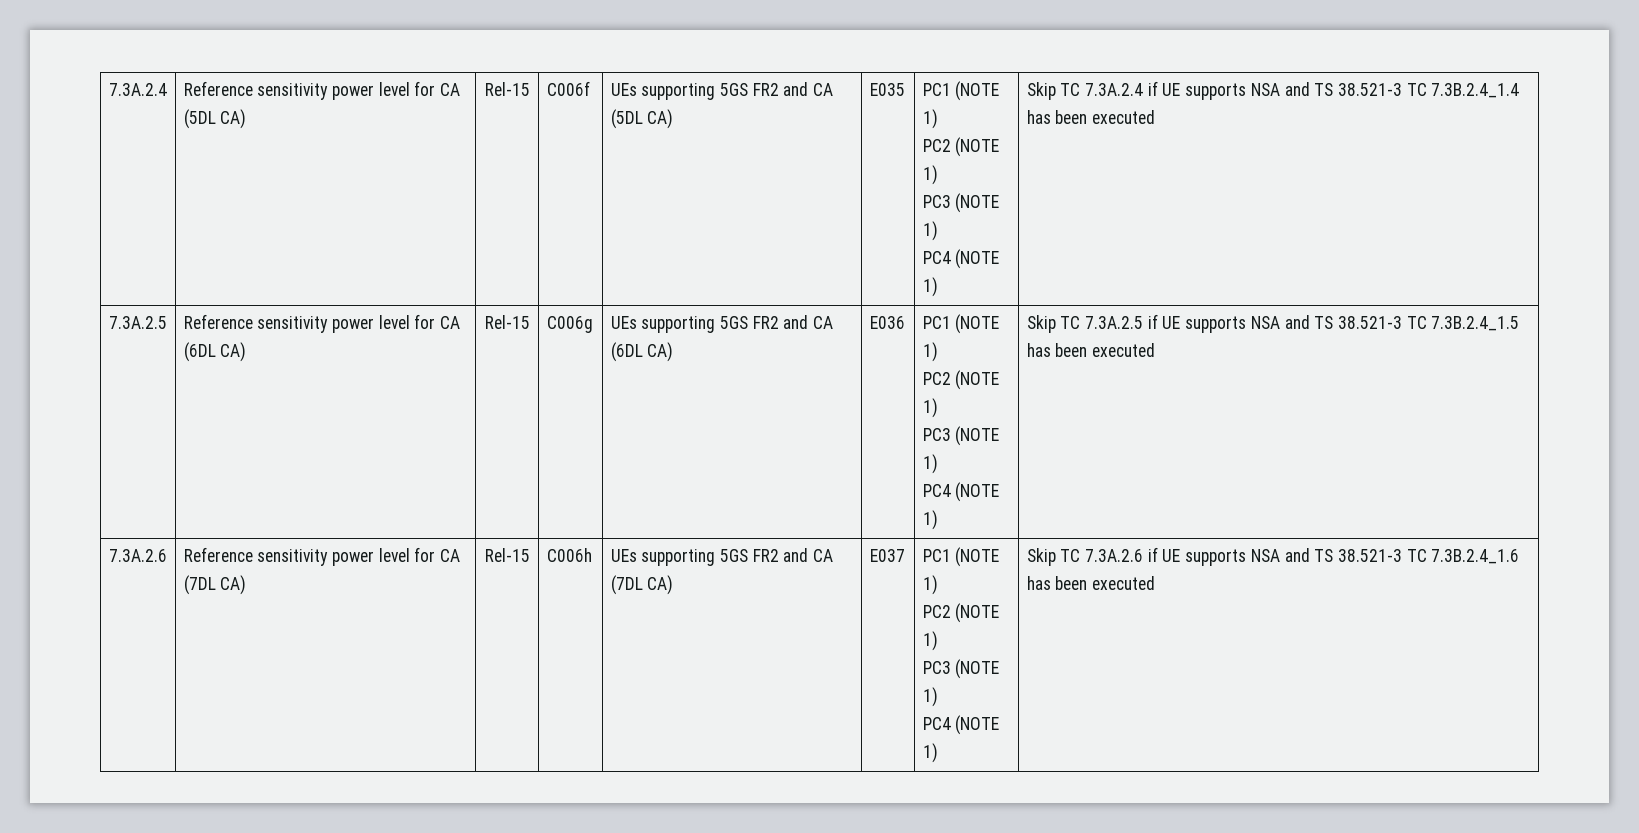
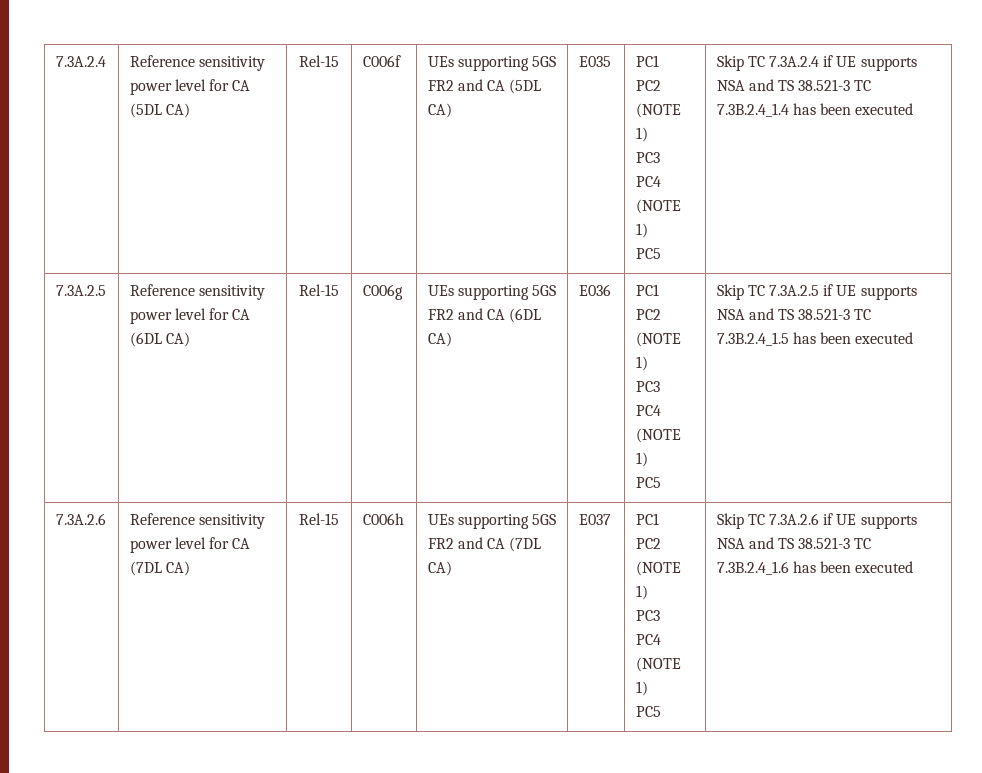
[955,81,1000,101] [922,109,938,129] [922,137,1000,157] [922,165,938,185] [922,193,1000,213] [922,221,938,241] [922,249,1000,269] [922,277,938,297] (NOTE 1) // PC2 (NOTE 1) // PC3 (NOTE 1) // PC4 (NOTE 1) -> [635,80,661,91] [635,103,681,118] [635,127,648,142] [635,152,660,163] [635,176,661,187] [635,199,681,214] [635,223,648,238] [635,248,661,259] // PC2 (NOTE 1) // PC3 // PC4 (NOTE 1) // PC5
[955,314,1000,334] [922,342,938,362] [922,370,1000,390] [922,398,938,418] [922,426,1000,446] [922,454,938,474] [922,482,1000,502] [922,510,938,530] (NOTE 1) // PC2 (NOTE 1) // PC3 (NOTE 1) // PC4 (NOTE 1) -> [635,309,661,320] [635,332,681,347] [635,356,648,371] [635,381,660,392] [635,405,661,416] [635,428,681,443] [635,452,648,467] [635,477,661,488] // PC2 (NOTE 1) // PC3 // PC4 (NOTE 1) // PC5
[955,547,1000,567] [922,575,938,595] [922,603,1000,623] [922,631,938,651] [922,659,1000,679] [922,687,938,707] [922,715,1000,735] [922,743,938,763] (NOTE 1) // PC2 (NOTE 1) // PC3 (NOTE 1) // PC4 (NOTE 1) -> [635,538,661,549] [635,561,681,576] [635,585,648,600] [635,610,660,621] [635,634,661,645] [635,657,681,672] [635,681,648,696] [635,706,661,717] // PC2 (NOTE 1) // PC3 // PC4 (NOTE 1) // PC5

